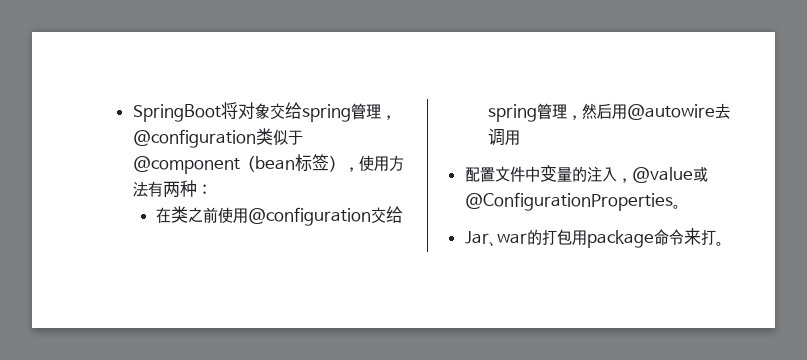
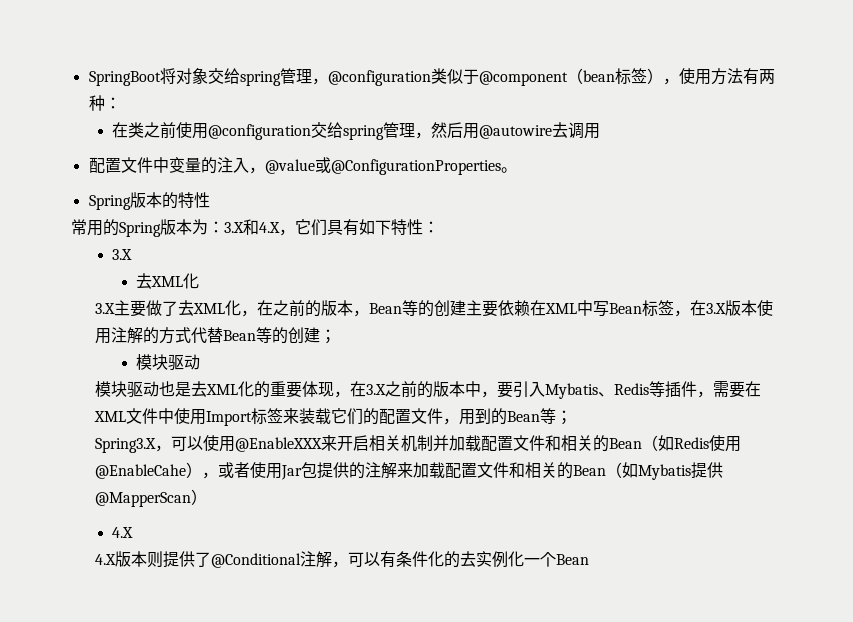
[464,228,724,248] Jar、war的打包用package命令来打。 -> [88,192,210,210] [71,219,439,237] [112,249,133,260] [136,273,200,289] [94,300,773,317] [94,327,336,344] [136,354,201,370] [94,381,761,399] [93,408,572,426] [94,435,741,453] [94,462,723,480] [94,489,207,507] [112,527,134,538] [94,551,589,568] Spring版本的特性 // 常用的Spring版本为：3.X和4.X，它们具有如下特性： // 3.X // 去XML化 // 3.X主要做了去XML化，在之前的版本，Bean等的创建主要依赖在XML中写Bean标签，在3.X版本使用注解的方式代替Bean等的创建； // 模块驱动 // 模块驱动也是去XML化的重要体现，在3.X之前的版本中，要引入Mybatis、Redis等插件，需要在XML文件中使用Import标签来装载它们的配置文件，用到的Bean等； // Spring3.X，可以使用@EnableXXX来开启相关机制并加载配置文件和相关的Bean（如Redis使用@EnableCahe），或者使用Jar包提供的注解来加载配置文件和相关的Bean（如Mybatis提供@MapperScan） // 4.X // 4.X版本则提供了@Conditional注解，可以有条件化的去实例化一个Bean

